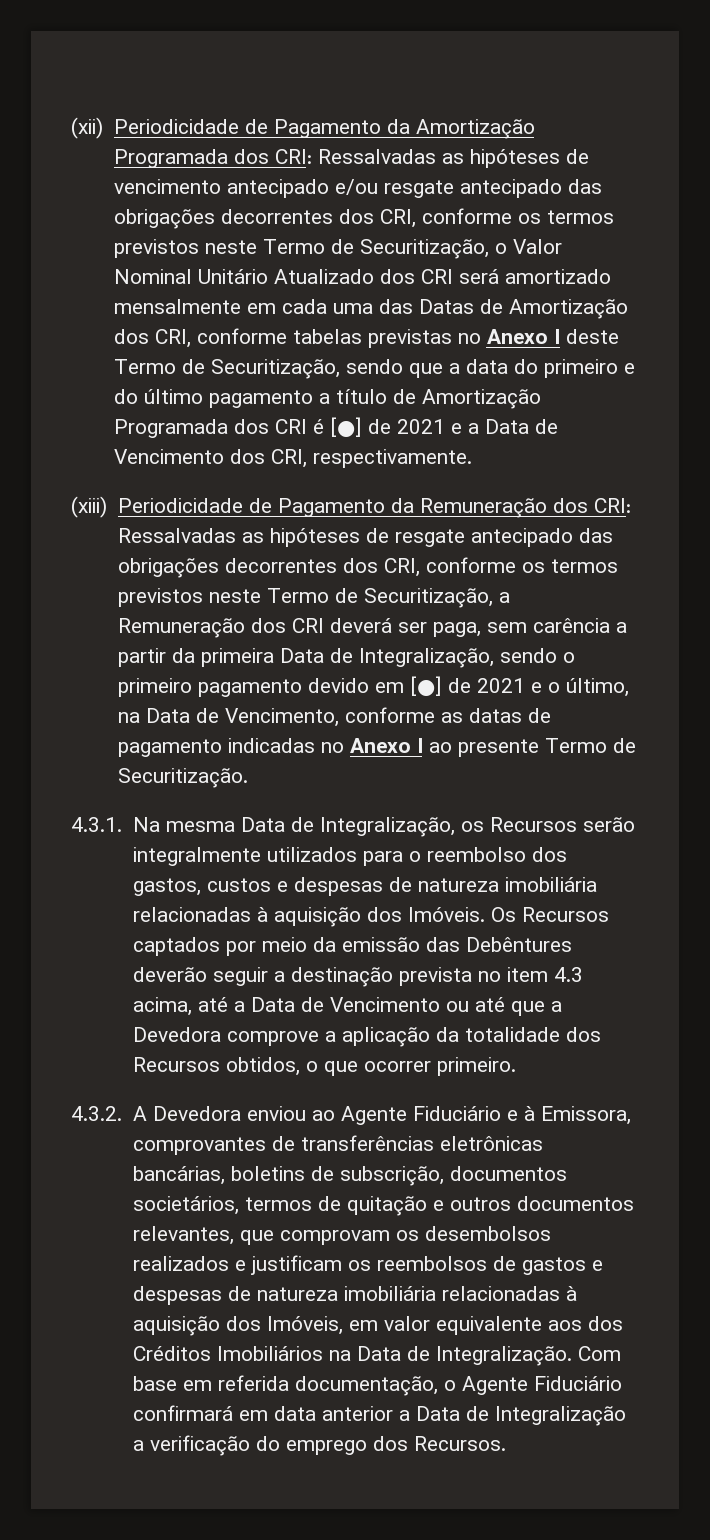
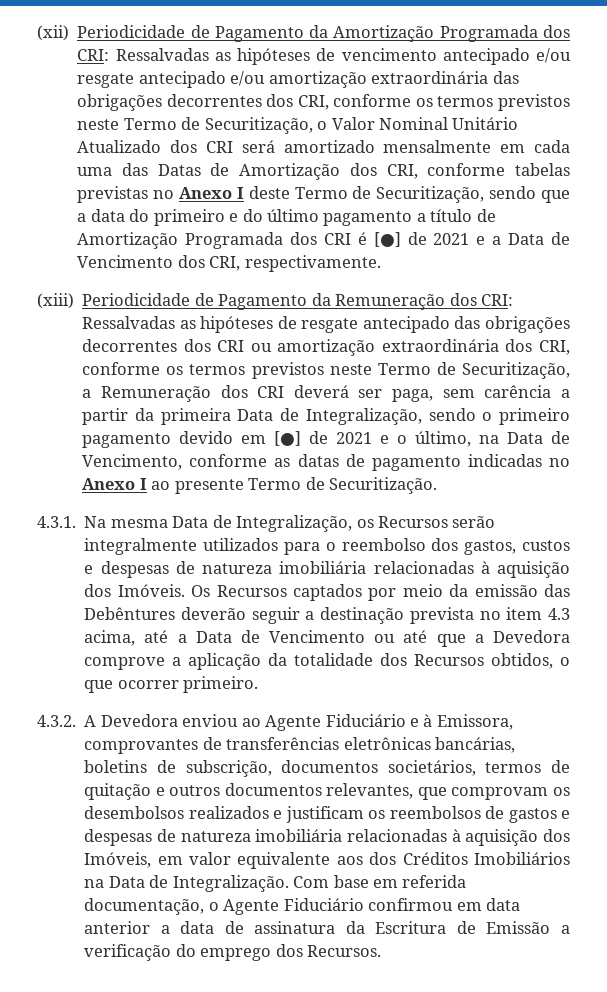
(562, 188) none -> [230,71,489,88] e/ou amortização extraordinária
(378, 565) none -> [217,339,533,356] CRI ou amortização extraordinária dos
[132,1405,233,1421] confirmará -> [368,898,454,911] confirmou
[415,1406,626,1426] Data de Integralização -> [180,921,551,934] data de assinatura da Escritura de Emissão

